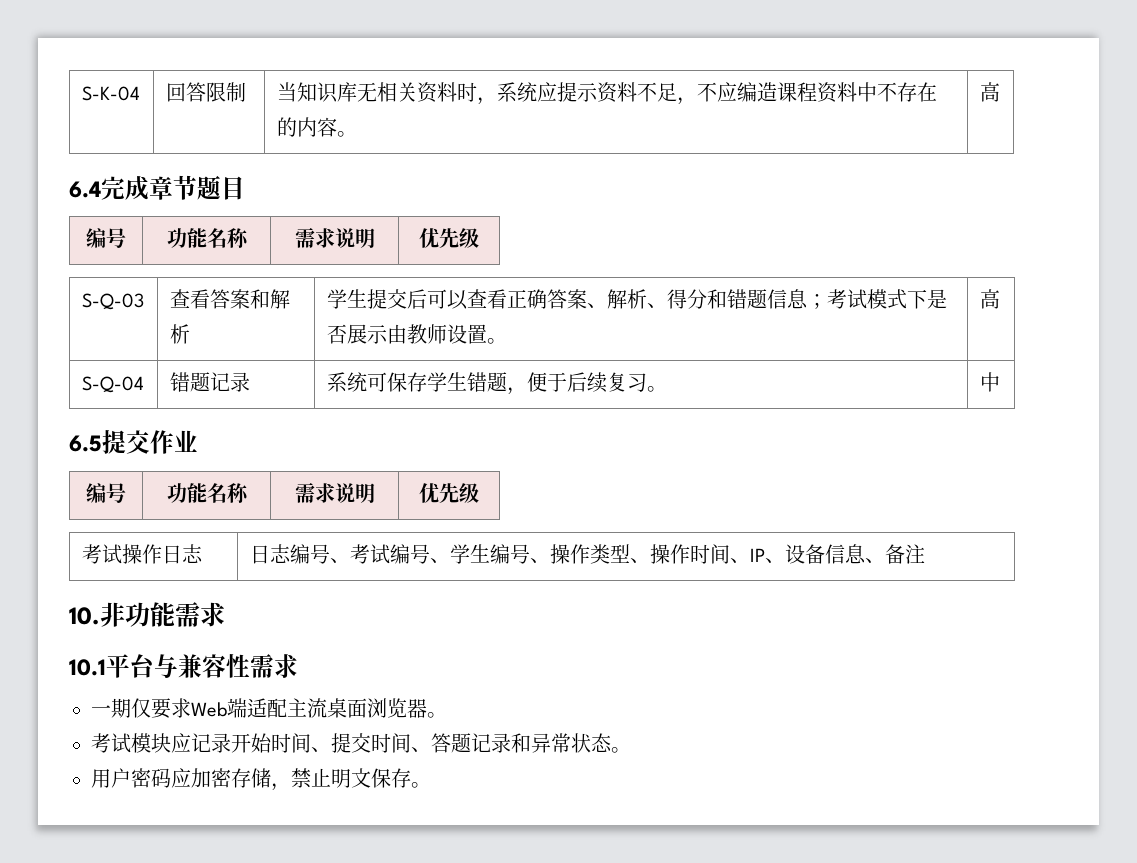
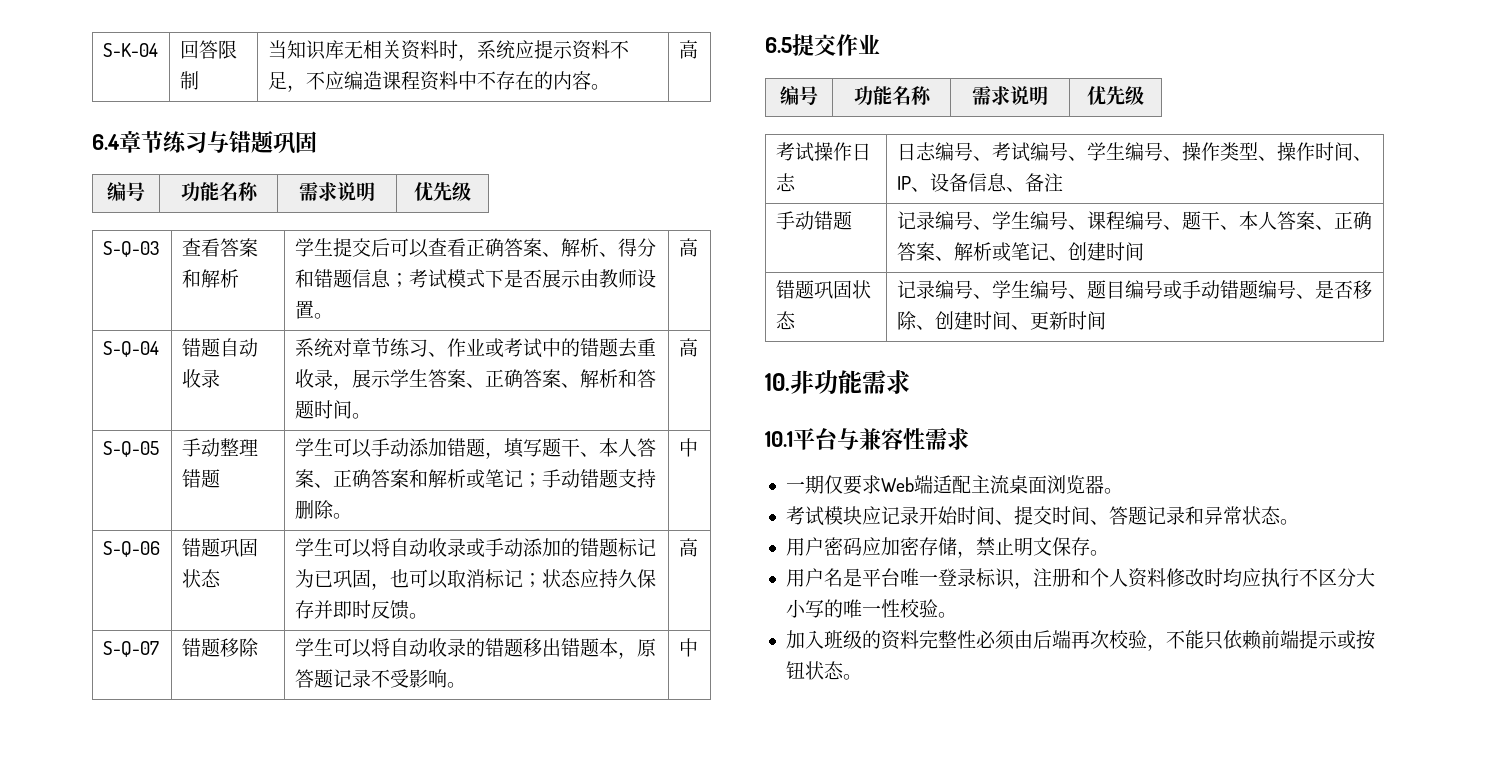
[101,175,245,200] 完成章节题目 -> [119,130,317,154] 章节练习与错题巩固
[209,372,230,391] 记 -> [219,338,258,357] [181,369,201,388] 自动收
[366,372,647,395] 可保存学生错题，便于后续复习 -> [332,337,656,358] [294,369,656,390] [294,400,371,419] [678,338,698,357] [102,441,159,457] [181,438,258,457] [181,469,220,488] [294,438,656,459] [294,469,656,489] [294,500,352,519] [678,438,698,457] [102,541,160,557] [181,538,258,557] [181,569,221,588] [294,538,656,558] [294,569,656,590] [294,600,428,620] [678,538,698,557] [102,641,159,657] [181,638,259,657] [294,638,656,659] [294,669,447,688] 对章节练习、作业或考试中的错题去重收录，展示学生答案、正确答案、解析和答题时间。 | 高 // S-Q-05 | 手动整理错题 | 学生可以手动添加错题，填写题干、本人答案、正确答案和解析或笔记；手动错题支持删除。 | 中 // S-Q-06 | 错题巩固状态 | 学生可以将自动收录或手动添加的错题标记为已巩固，也可以取消标记；状态应持久保存并即时反馈。 | 高 // S-Q-07 | 错题移除 | 学生可以将自动收录的错题移出错题本，原答题记录不受影响
(925, 554) none -> [775,211,852,230] [896,211,1372,230] [896,242,1144,262] [775,280,871,299] [775,311,796,330] [896,280,1372,300] [896,311,1106,330] // 手动错题 | 记录编号、学生编号、课程编号、题干、本人答案、正确答案、解析或笔记、创建时间 // 错题巩固状态 | 记录编号、学生编号、题目编号或手动错题编号、是否移除、创建时间、更新时间
(431, 785) none -> [785,568,1375,589] [785,599,957,618] [785,630,1375,651] [785,661,862,680] // 用户名是平台唯一登录标识，注册和个人资料修改时均应执行不区分大小写的唯一性校验。 // 加入班级的资料完整性必须由后端再次校验，不能只依赖前端提示或按钮状态。

